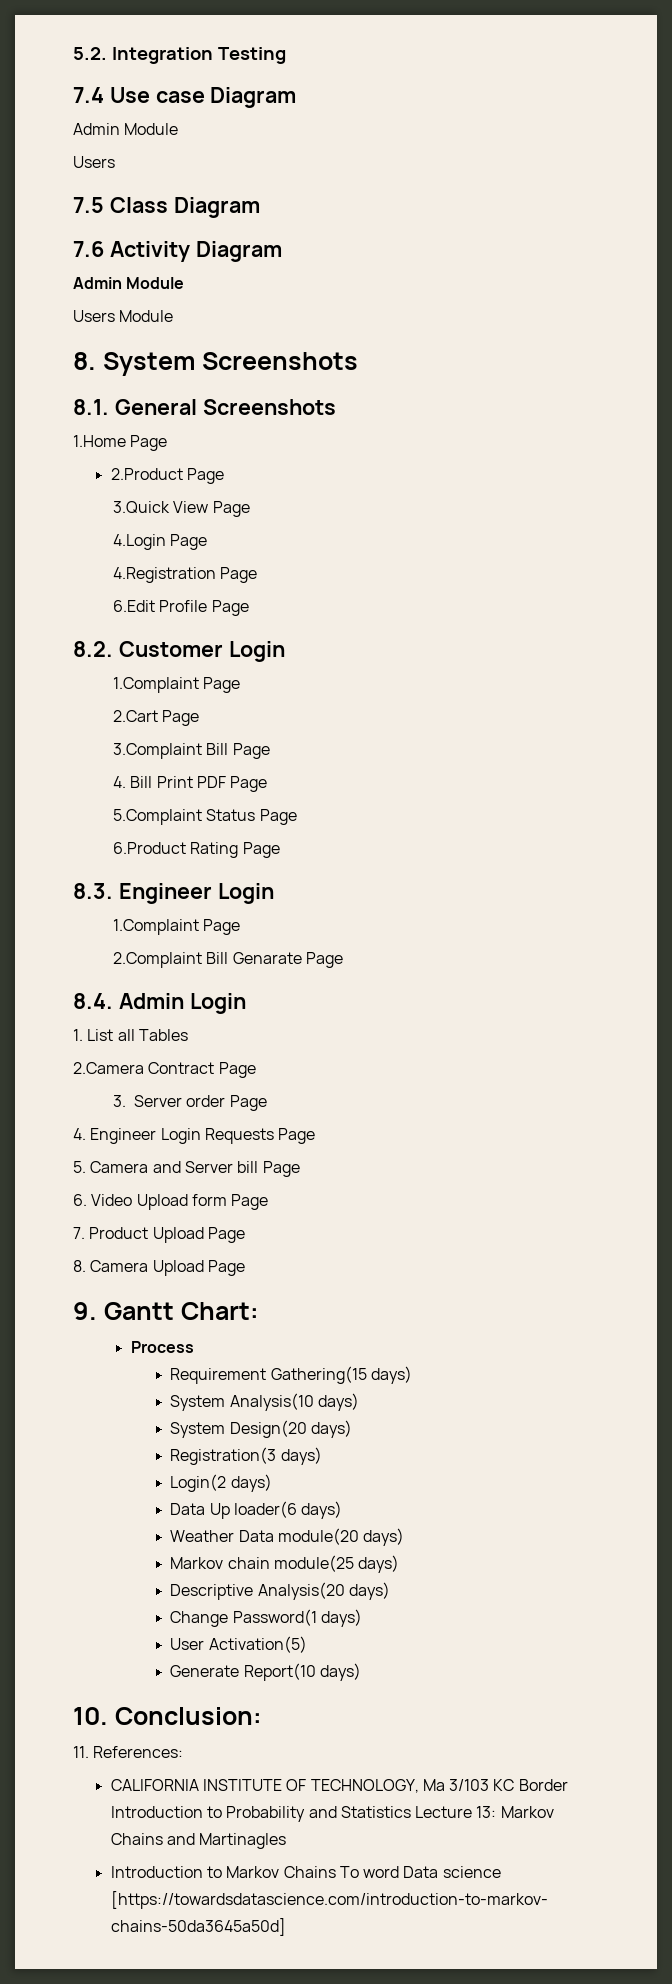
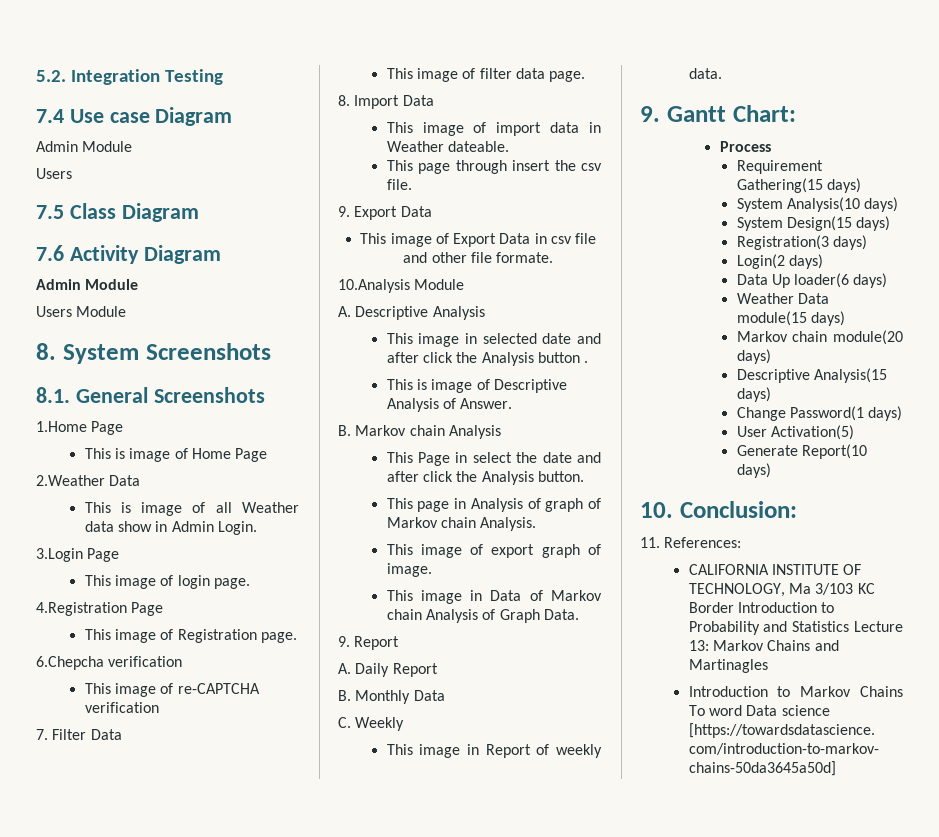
[110,468,224,484] [112,501,250,517] [112,534,208,550] [112,567,258,583] [112,600,249,616] [73,641,285,662] [112,677,241,693] [112,710,200,726] [112,743,270,759] [112,776,268,792] [112,809,297,825] [112,842,280,858] [73,883,274,904] [112,919,241,935] [112,952,343,968] [73,993,246,1014] [73,1029,188,1041] [73,1062,256,1078] [112,1095,267,1111] [73,1128,316,1144] [73,1161,300,1177] [73,1194,269,1210] [73,1227,245,1243] [73,1260,245,1276] 2.Product Page // 3.Quick View Page // 4.Login Page // 4.Registration Page // 6.Edit Profile Page // 8.2. Customer Login // 1.Complaint Page // 2.Cart Page // 3.Complaint Bill Page // 4. Bill Print PDF Page // 5.Complaint Status Page // 6.Product Rating Page // 8.3. Engineer Login // 1.Complaint Page // 2.Complaint Bill Genarate Page // 8.4. Admin Login // 1. List all Tables // 2.Camera Contract Page // 3. Server order Page // 4. Engineer Login Requests Page // 5. Camera and Server bill Page // 6. Video Upload form Page // 7. Product Upload Page // 8. Camera Upload Page -> [84,448,268,462] [36,475,141,486] [84,502,299,516] [84,521,257,535] [36,548,120,562] [84,575,250,589] [36,602,164,616] [84,629,297,643] [36,656,183,670] [84,683,260,697] [84,702,159,713] [36,729,122,740] [386,68,586,82] [338,95,434,109] [386,122,601,136] [386,141,509,152] [386,160,602,174] [386,179,412,190] [338,206,432,220] [360,233,597,247] [403,252,554,263] [338,279,465,293] [338,306,485,320] [386,333,601,347] [386,352,589,366] [386,379,567,393] [386,398,513,412] [338,425,501,439] [386,452,601,466] [386,471,584,485] [386,498,601,512] [386,517,537,531] [386,544,601,558] [386,563,432,577] [386,590,602,604] [386,609,579,623] [338,636,400,650] [338,663,438,677] [338,690,445,704] [338,717,405,731] [386,744,602,758] [688,68,722,79] This is image of Home Page // 2.Weather Data // This is image of all Weather data show in Admin Login. // 3.Login Page // This image of login page. // 4.Registration Page // This image of Registration page. // 6.Chepcha verification // This image of re-CAPTCHA verification // 7. Filter Data // This image of filter data page. // 8. Import Data // This image of import data in Weather dateable. // This page through insert the csv file. // 9. Export Data // This image of Export Data in csv file and other file formate. // 10.Analysis Module // A. Descriptive Analysis // This image in selected date and after click the Analysis button . // This is image of Descriptive Analysis of Answer. // B. Markov chain Analysis // This Page in select the date and after click the Analysis button. // This page in Analysis of graph of Markov chain Analysis. // This image of export graph of image. // This image in Data of Markov chain Analysis of Graph Data. // 9. Report // A. Daily Report // B. Monthly Data // C. Weekly // This image in Report of weekly data.
[229,1420,307,1438] Design(20 -> [786,216,852,231] Design(15
[278,1528,360,1545] module(20 -> [736,311,807,326] module(15
[274,1555,355,1572] module(25 -> [833,330,903,345] module(20
[257,1582,345,1600] Analysis(20 -> [813,368,887,383] Analysis(15

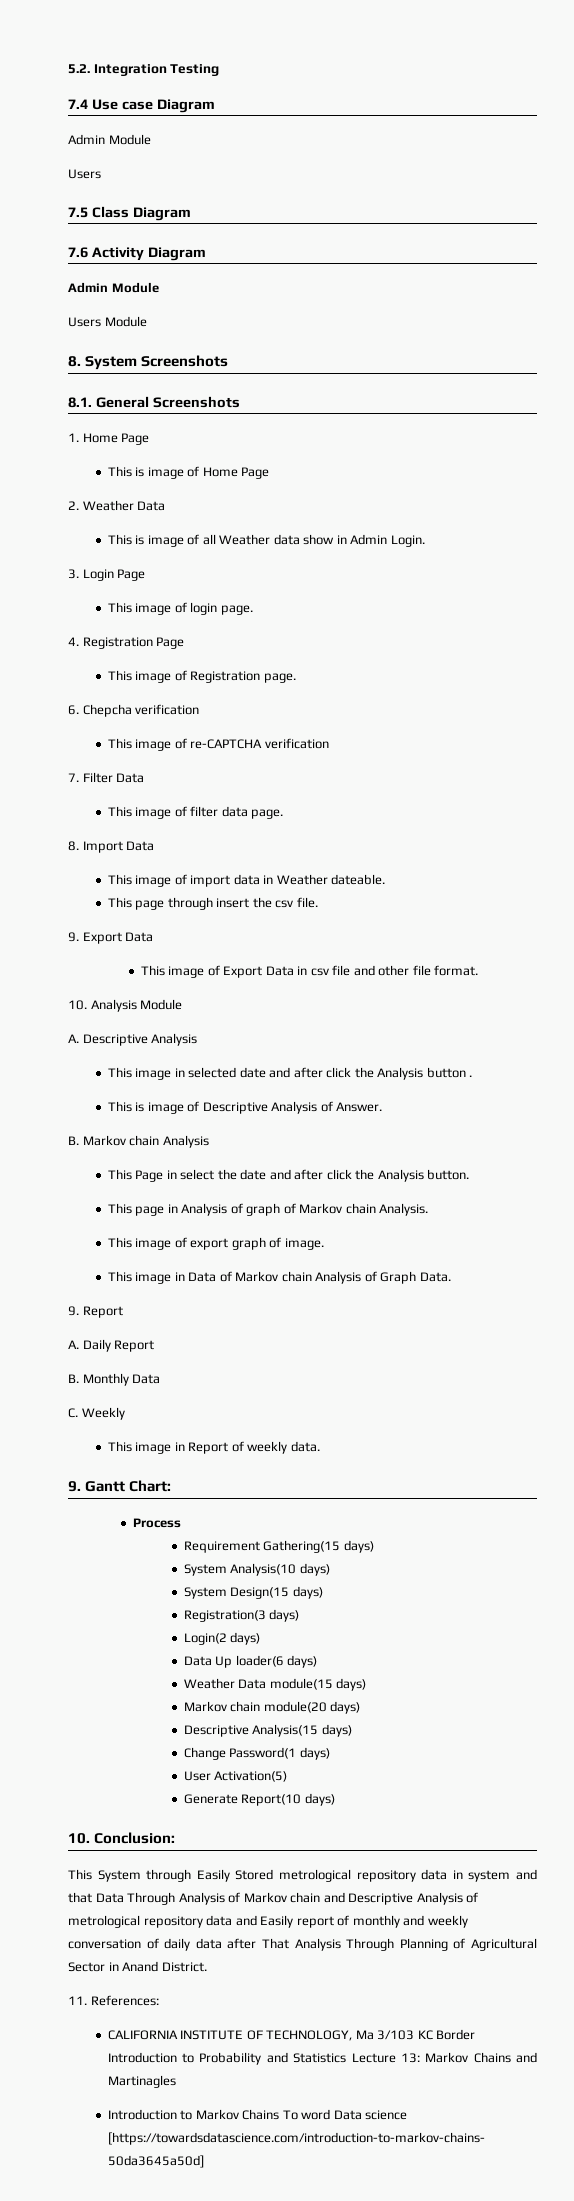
[36,421,87,432] 1.Home -> [68,433,118,443] 1. Home
[36,475,105,486] 2.Weather -> [68,500,134,511] 2. Weather
[36,548,83,562] 3.Login -> [68,569,114,581] 3. Login
[36,602,127,616] 4.Registration -> [68,637,153,649] 4. Registration
[36,656,104,670] 6.Chepcha -> [68,704,132,717] 6. Chepcha
[496,252,554,263] [338,279,410,293] formate. // 10.Analysis -> [434,965,479,976] [68,999,137,1012] format. // 10. Analysis
(797, 509) none -> [68,1869,538,1882] [68,1892,479,1905] [68,1915,468,1928] [68,1938,537,1951] [68,1961,207,1972] // This System through Easily Stored metrological repository data in system and that Data Through Analysis of Markov chain and Descriptive Analysis of metrological repository data and Easily report of monthly and weekly conversation of daily data after That Analysis Through Planning of Agricultural Sector in Anand District.

